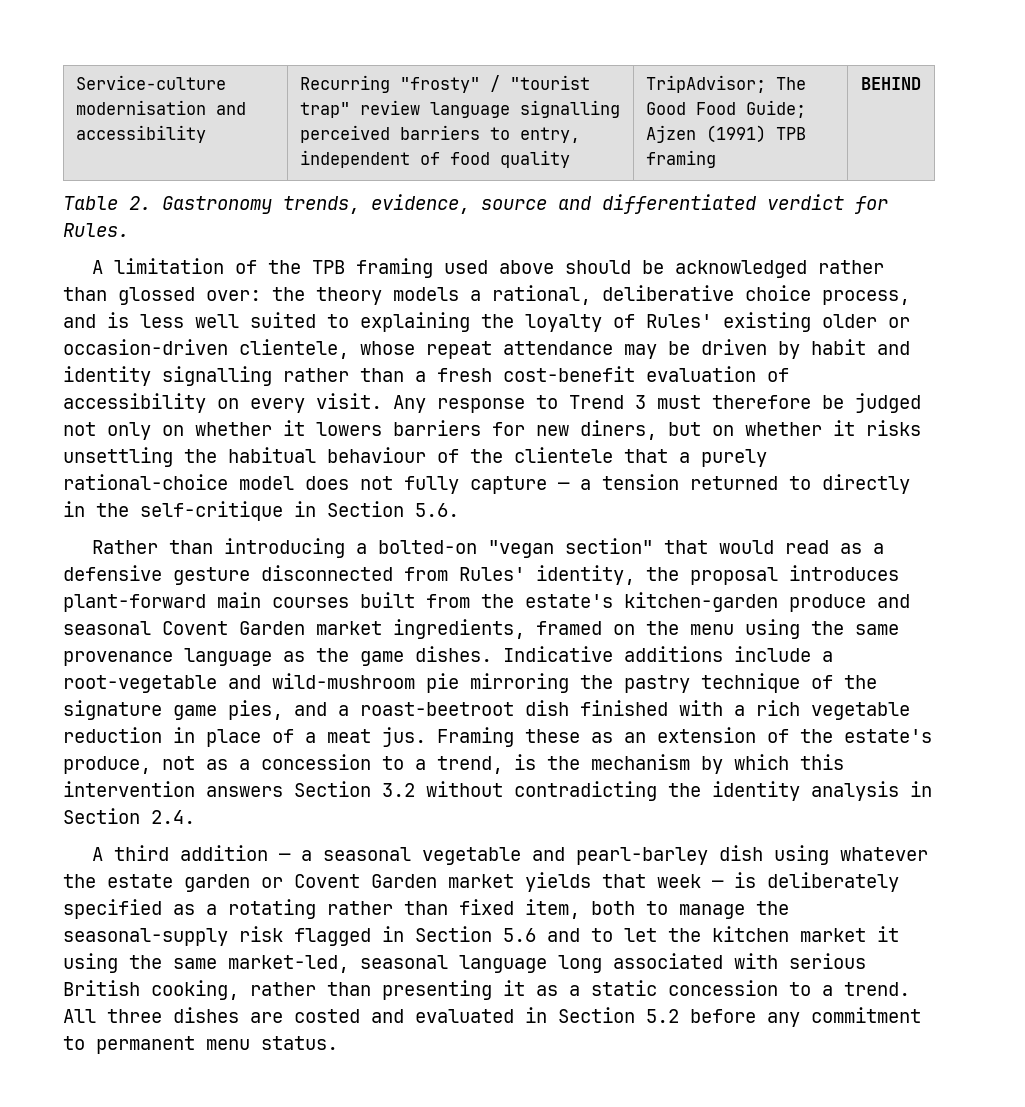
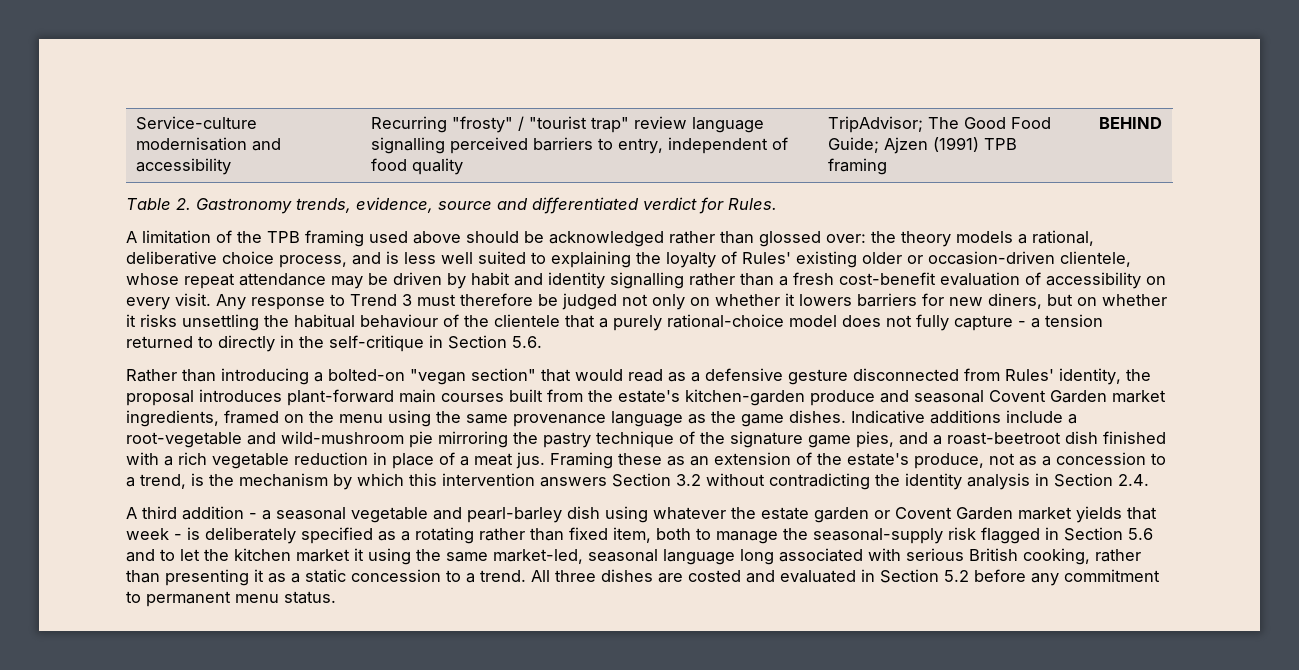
[558,482,570,490] — -> [1018,321,1026,327] -
[279,853,292,861] — -> [249,513,257,519] -
[712,880,724,888] — -> [174,534,182,540] -

